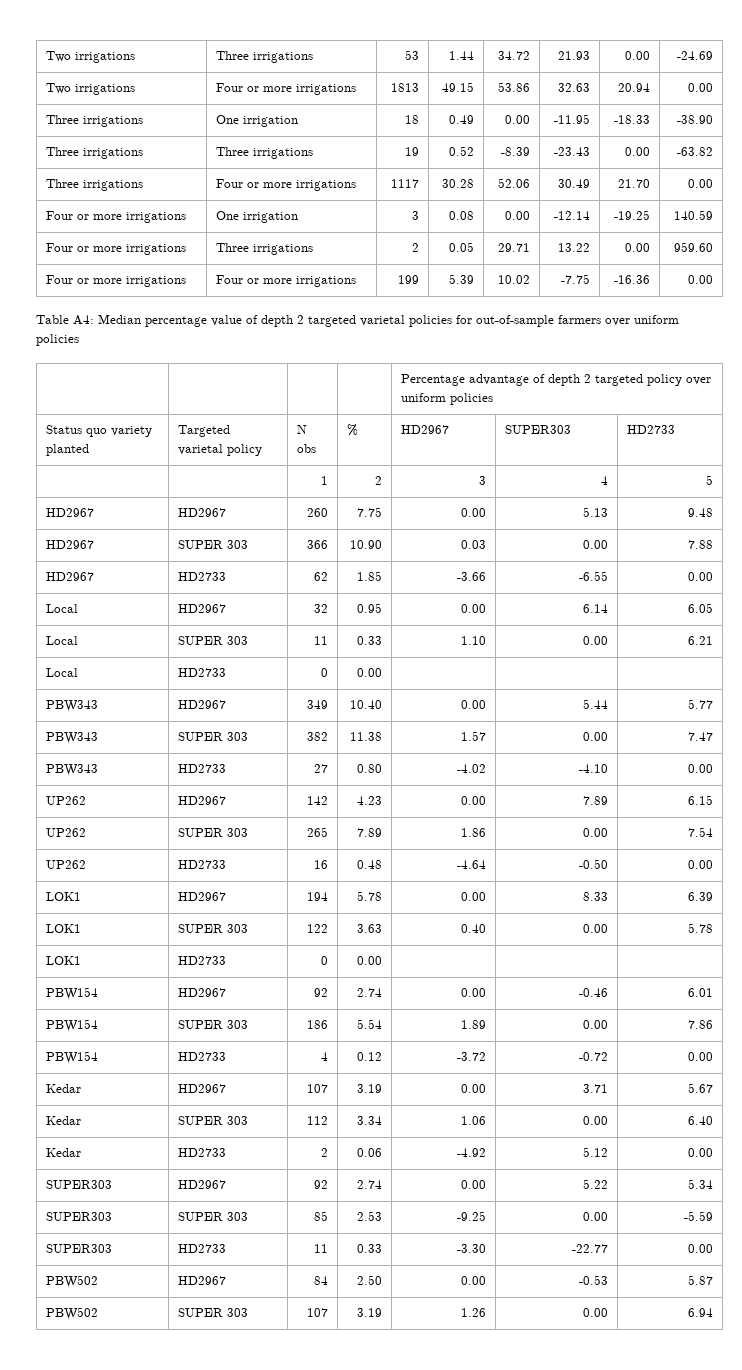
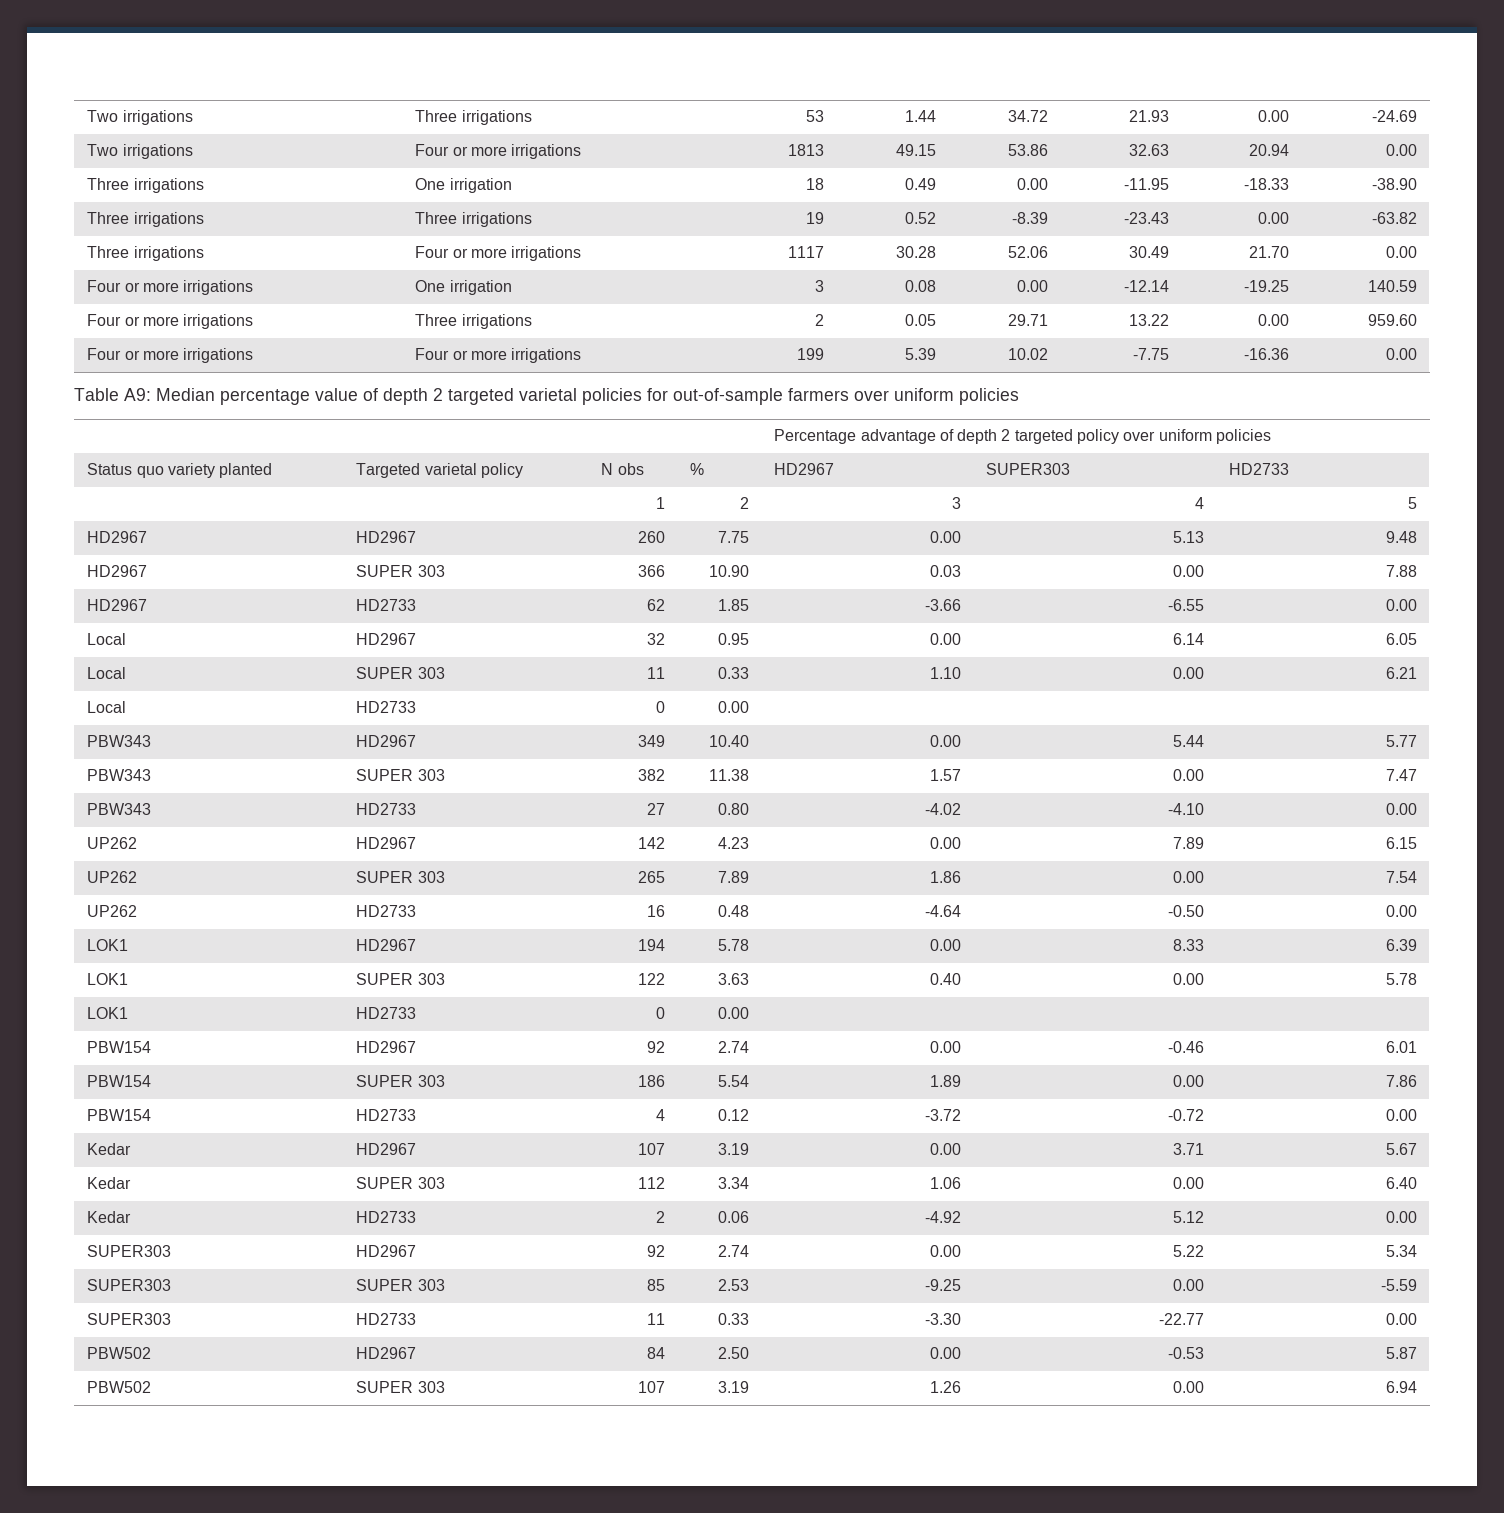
[73,315,94,325] A4: -> [124,388,151,401] A9:

